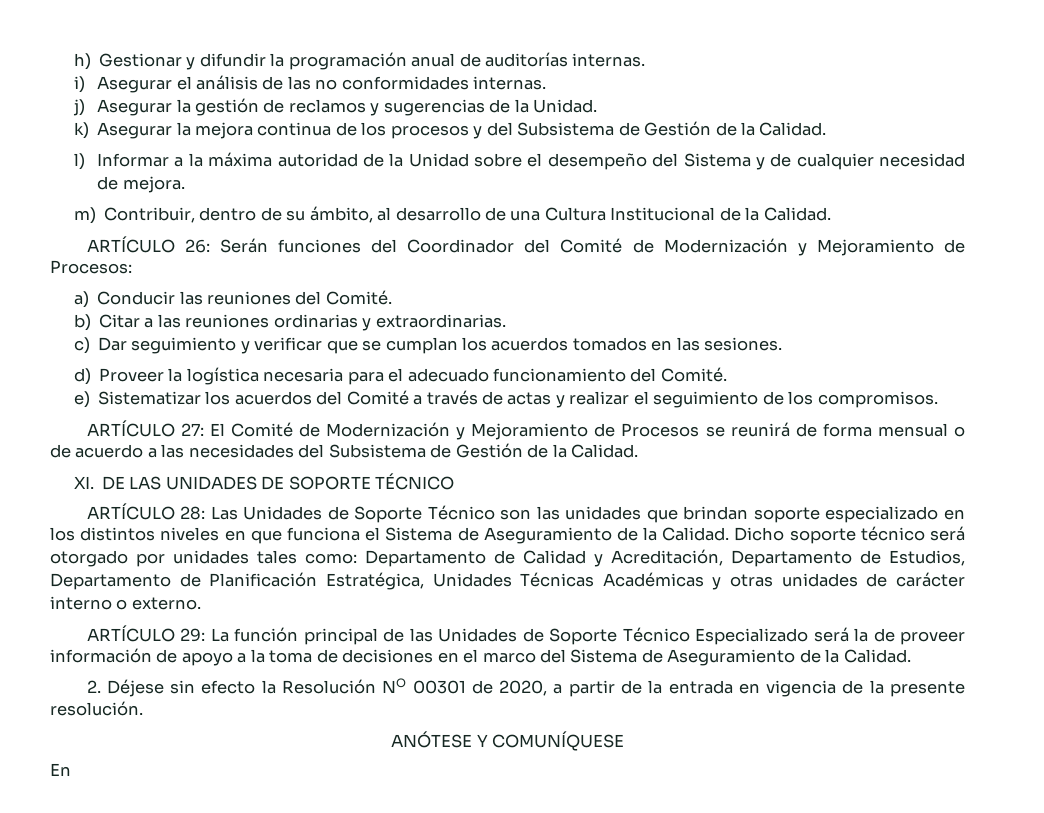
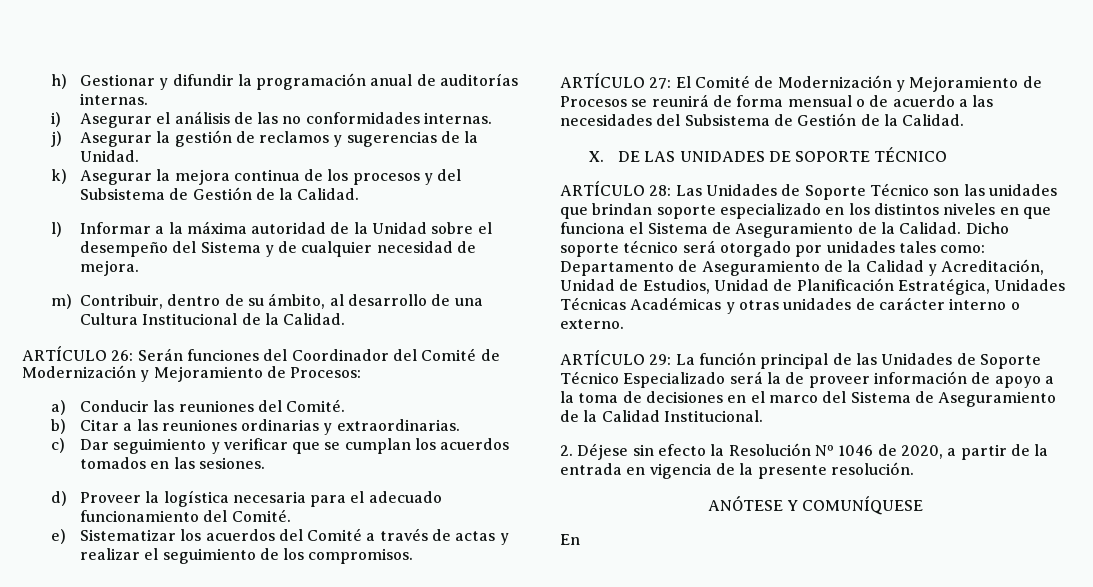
[73,476,94,489] XI. -> [588,151,604,162] X.
(515, 557) none -> [701,260,862,276] Aseguramiento de la
[731,550,852,567] Departamento -> [560,279,615,291] Unidad
[50,573,171,590] Departamento -> [713,279,769,291] Unidad
[843,649,911,663] Calidad. -> [601,410,763,422] Calidad Institucional.
[382,678,466,694] NO 00301 -> [814,445,874,456] Nº 1046

